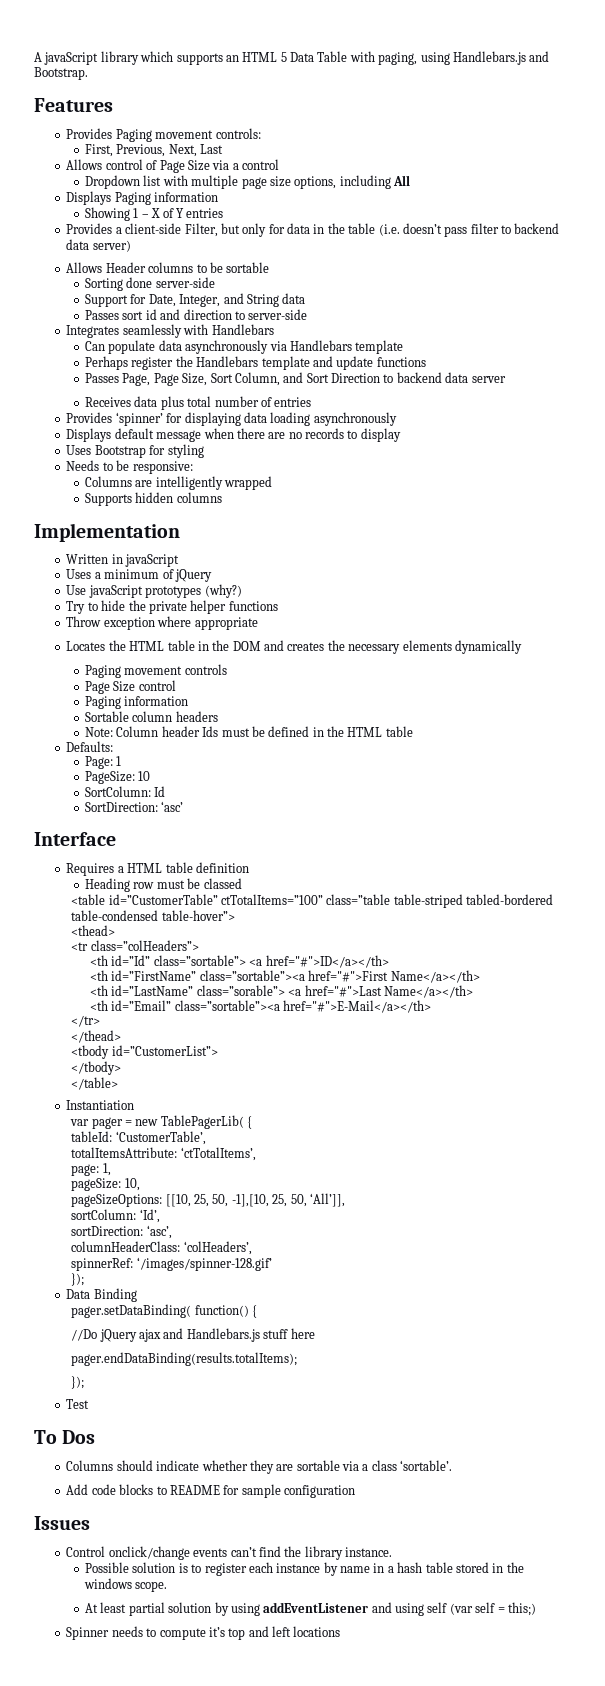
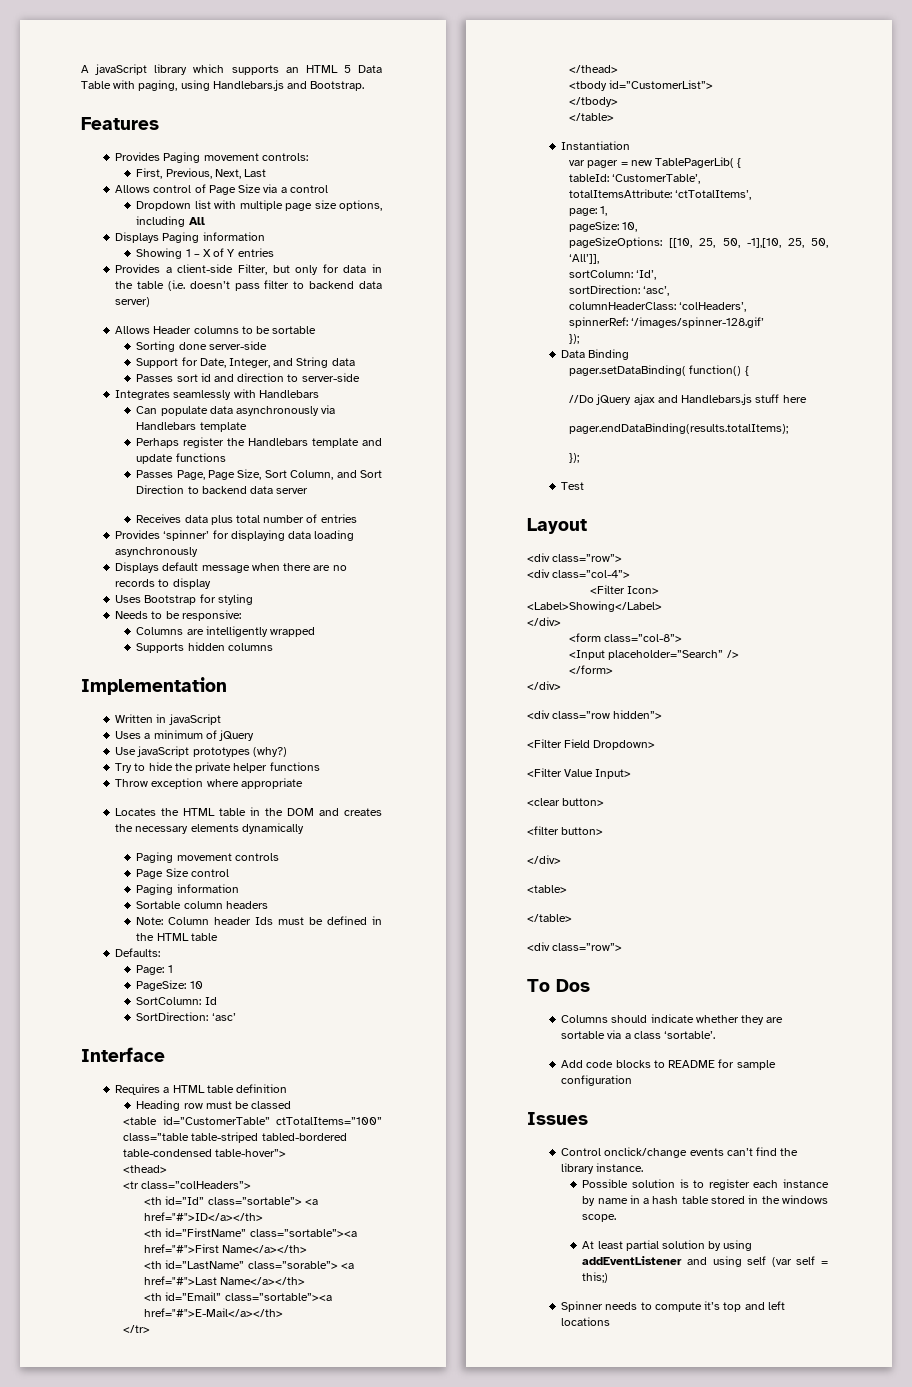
(90, 1404) none -> [527,518,587,534] [527,553,623,562] [527,569,631,578] [590,585,660,594] [527,601,662,612] [527,617,561,626] [569,633,683,642] [569,650,739,660] [569,665,614,674] [527,681,561,690] [527,710,663,719] [527,739,656,750] [527,768,632,779] [527,798,605,806] [527,826,604,835] [527,855,561,864] [527,885,567,893] [527,914,572,922] [527,942,623,951] // Layout // <div class=”row”> // <div class=”col-4”> // <Filter Icon> // <Label>Showing</Label> // </div> // <form class=”col-8”> // <Input placeholder=”Search” /> // </form> // </div> // <div class=”row hidden”> // <Filter Field Dropdown> // <Filter Value Input> // <clear button> // <filter button> // </div> // <table> // </table> // <div class=”row”>

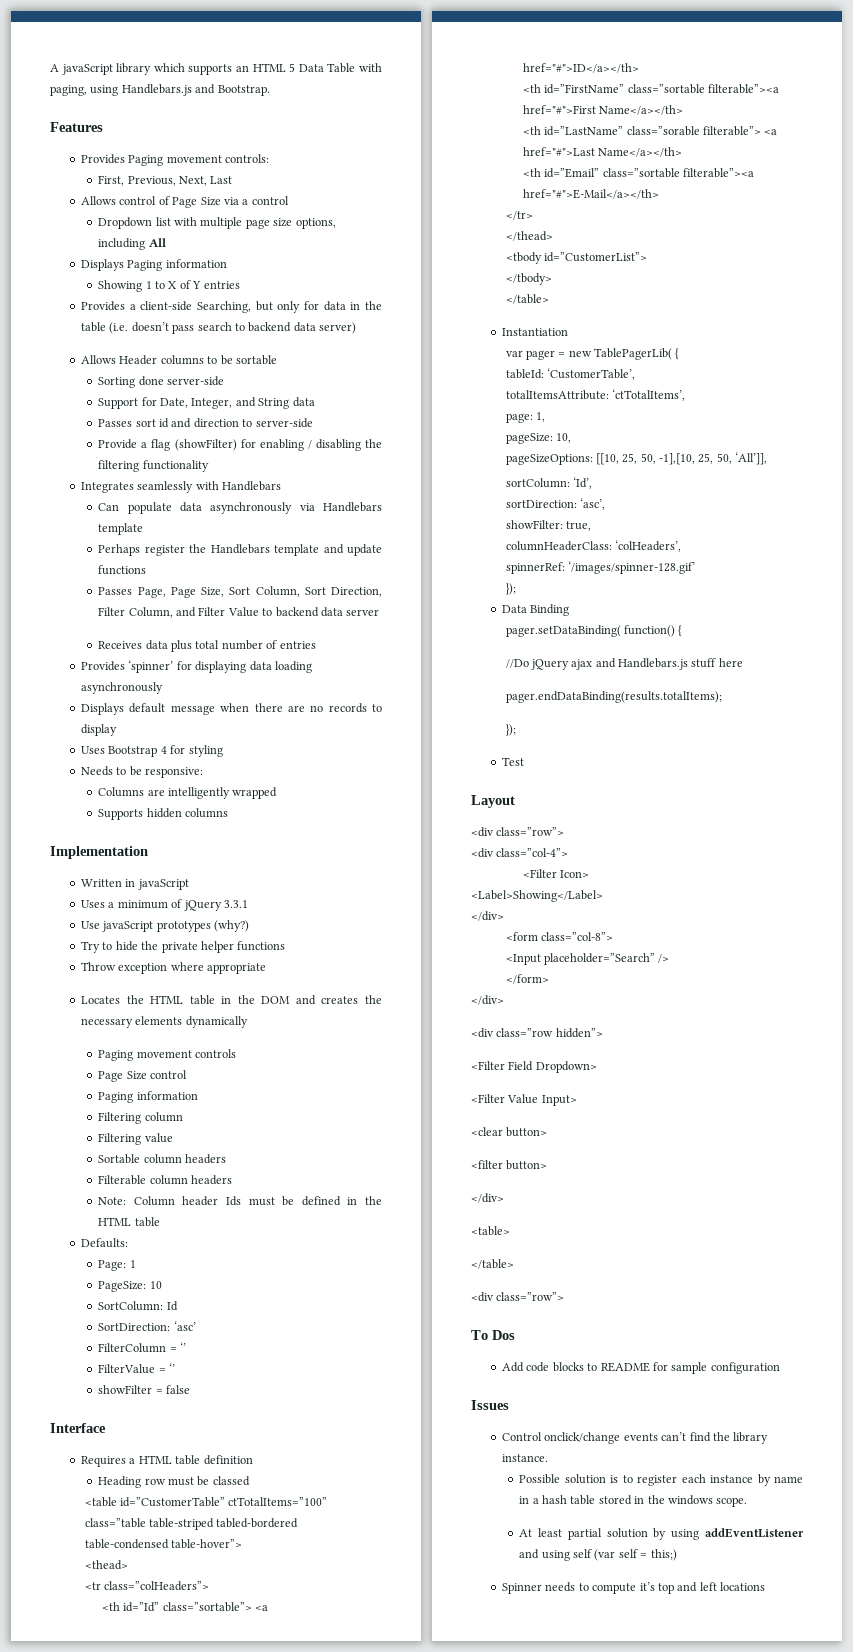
[193,254,200,257] – -> [155,281,166,289] to
[238,264,268,275] Filter, -> [197,301,252,313] Searching,
[264,280,290,289] filter -> [197,322,232,331] search
(360, 377) none -> [98,439,382,451] [98,460,209,472] // Provide a flag (showFilter) for enabling / disabling the filtering functionality
[336,470,382,478] [136,485,185,494] and Sort Direction -> [304,587,382,597] [98,607,259,618] Sort Direction, Filter Column, and Filter Value
(197, 600) none -> [160,746,167,754] 4
(255, 735) none -> [223,900,248,908] 3.3.1
(239, 888) none -> [98,1112,183,1124] [98,1133,173,1145] // Filtering column // Filtering value
(268, 905) none -> [98,1175,233,1185] // Filterable column headers
(236, 1017) none -> [98,1342,187,1353] [98,1363,176,1374] [98,1385,191,1394] // FilterColumn = ‘’ // FilterValue = ‘’ // showFilter = false
[249,1229,357,1237] class=”sortable”><a -> [627,84,779,94] class=”sortable filterable”><a
[247,1261,338,1269] class=”sorable”> -> [626,126,761,136] class=”sorable filterable”>
[224,1293,332,1301] class=”sortable”><a -> [602,168,754,178] class=”sortable filterable”><a
(670, 291) none -> [505,520,591,531] // showFilter: true,
[561,1014,784,1025] [561,1030,716,1039] // Columns should indicate whether they are sortable via a class ‘sortable’. -> (515, 1335) none

